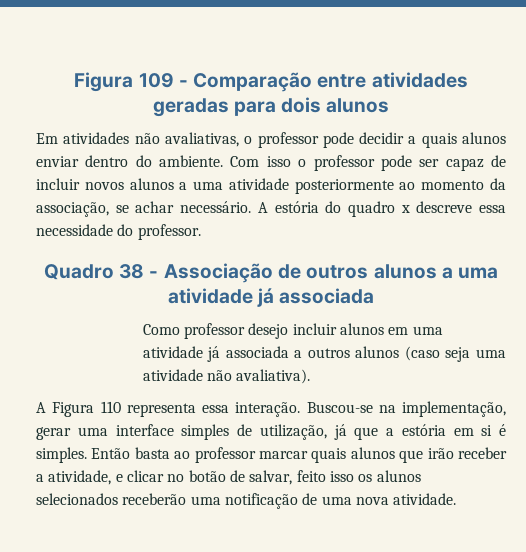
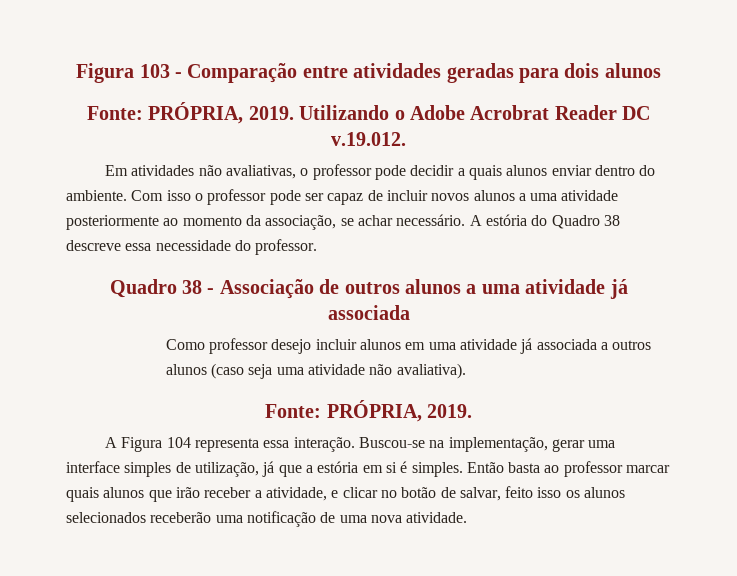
[74,72,174,92] Figura 109 -> [76,63,170,83] Figura 103
(390, 105) none -> [86,102,651,124] [331,132,406,146] // Fonte: PRÓPRIA, 2019. Utilizando o Adobe Acrobrat Reader DC v.19.012.
[347,201,410,217] quadro x -> [551,215,620,229] Quadro 38
(311, 376) none -> [265,400,472,422] // Fonte: PRÓPRIA, 2019.
[100,401,121,413] 110 -> [166,437,191,448] 104

